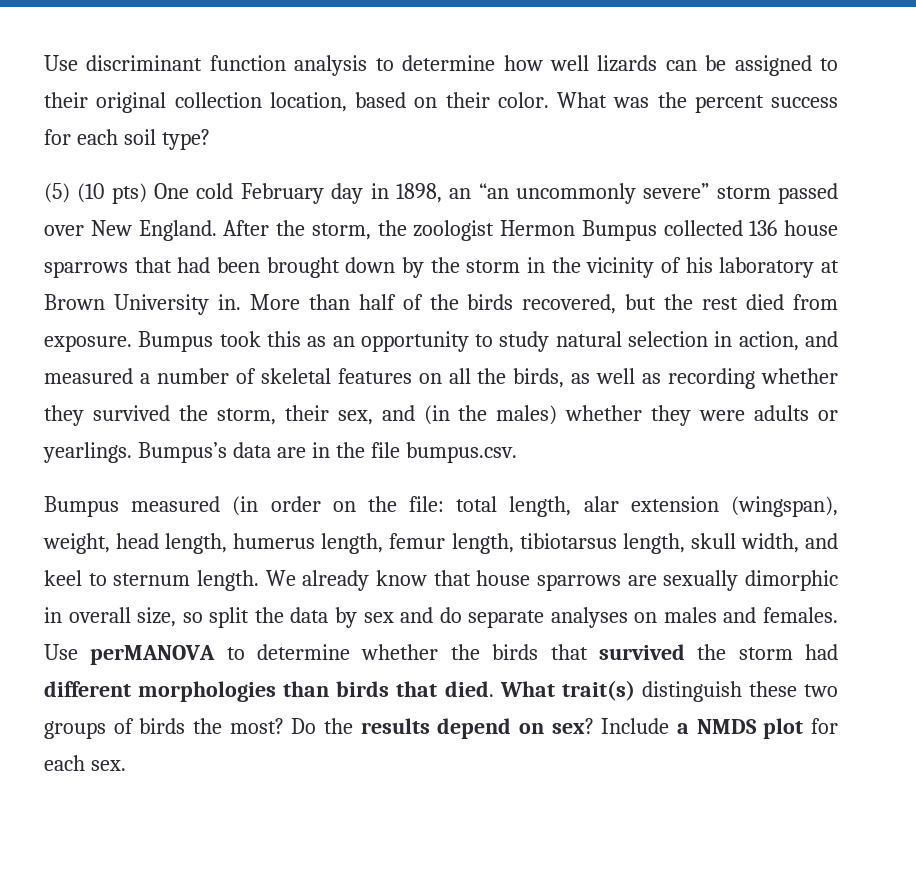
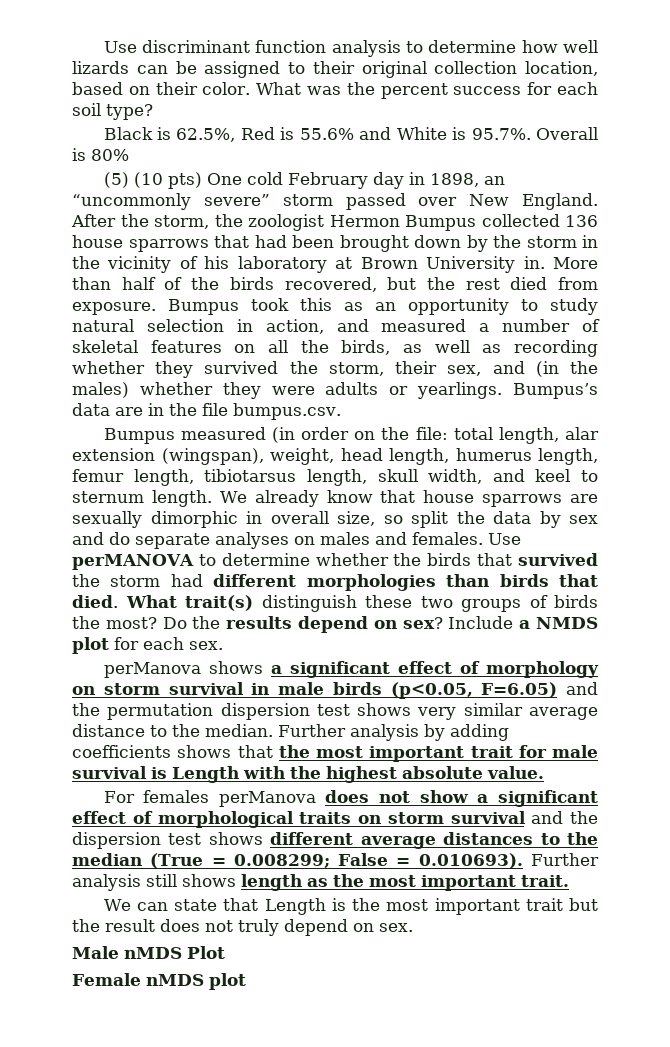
(210, 139) none -> [103,127,598,142] [72,148,129,161] // Black is 62.5%, Red is 55.6% and White is 95.7%. Overall is 80%
[478,183,636,204] “an uncommonly -> [72,193,191,210] “uncommonly
(126, 765) none -> [103,661,599,678] [72,682,598,699] [72,703,598,720] [72,724,509,741] [72,745,598,762] [72,766,544,783] [103,790,598,807] [72,811,598,828] [72,832,598,849] [72,853,599,869] [72,874,569,891] [103,898,598,915] [72,919,413,936] [72,946,225,959] [72,973,246,990] // perManova shows a significant effect of morphology on storm survival in male birds (p<0.05, F=6.05) and the permutation dispersion test shows very similar average distance to the median. Further analysis by adding coefficients shows that the most important trait for male survival is Length with the highest absolute value. // For females perManova does not show a significant effect of morphological traits on storm survival and the dispersion test shows different average distances to the median (True = 0.008299; False = 0.010693). Further analysis still shows length as the most important trait. // We can state that Length is the most important trait but the result does not truly depend on sex. // Male nMDS Plot // Female nMDS plot

